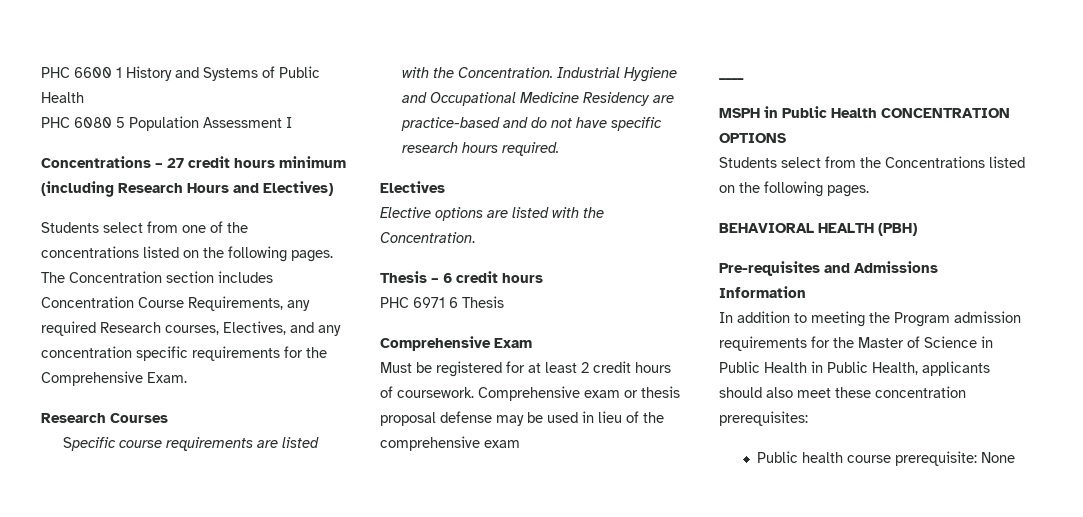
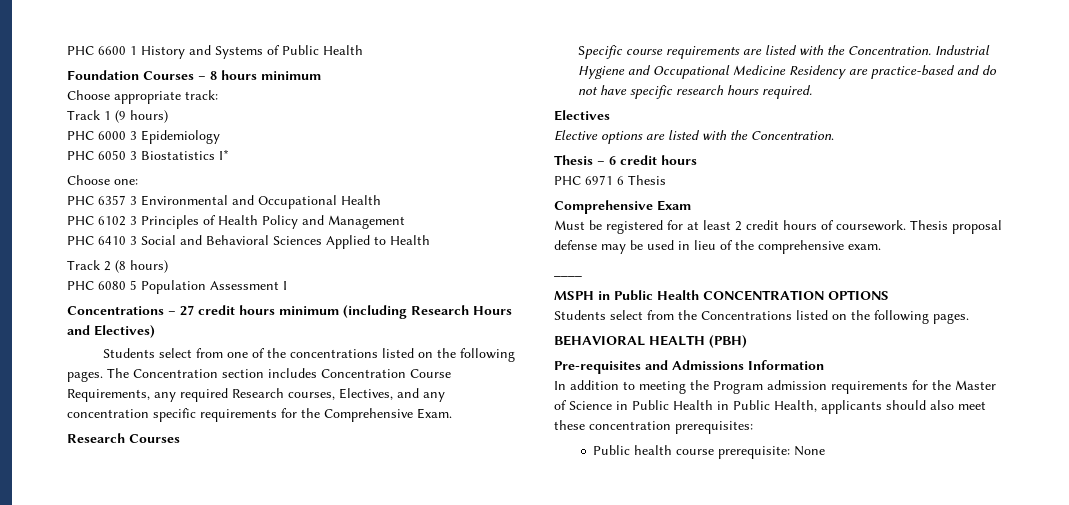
(84, 97) none -> [67,70,321,80] [67,90,218,104] [67,110,168,123] [67,130,220,144] [67,149,229,160] [67,175,138,185] [67,195,381,209] [67,215,405,229] [67,235,430,249] [67,260,168,273] // Foundation Courses – 8 hours minimum // Choose appropriate track: // Track 1 (9 hours) // PHC 6000 3 Epidemiology // PHC 6050 3 Biostatistics I* // Choose one: // PHC 6357 3 Environmental and Occupational Health // PHC 6102 3 Principles of Health Policy and Management // PHC 6410 3 Social and Behavioral Sciences Applied to Health // Track 2 (8 hours)
[478,386,680,401] Comprehensive exam or thesis -> [910,220,948,230] Thesis
[484,440,520,448] exam -> [848,244,881,250] exam.

